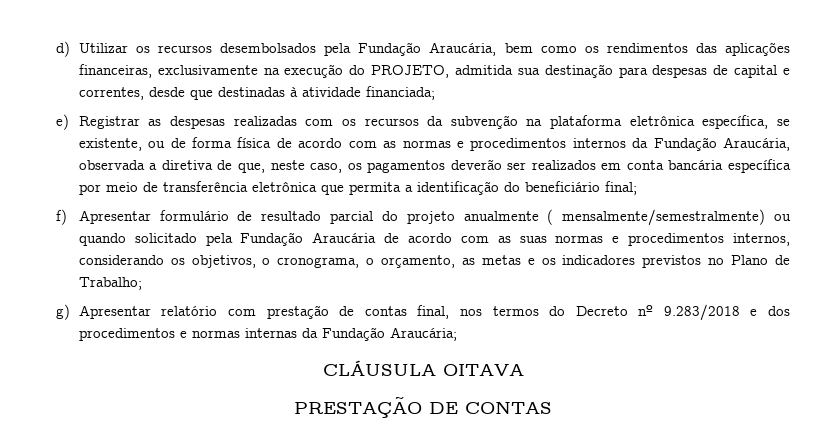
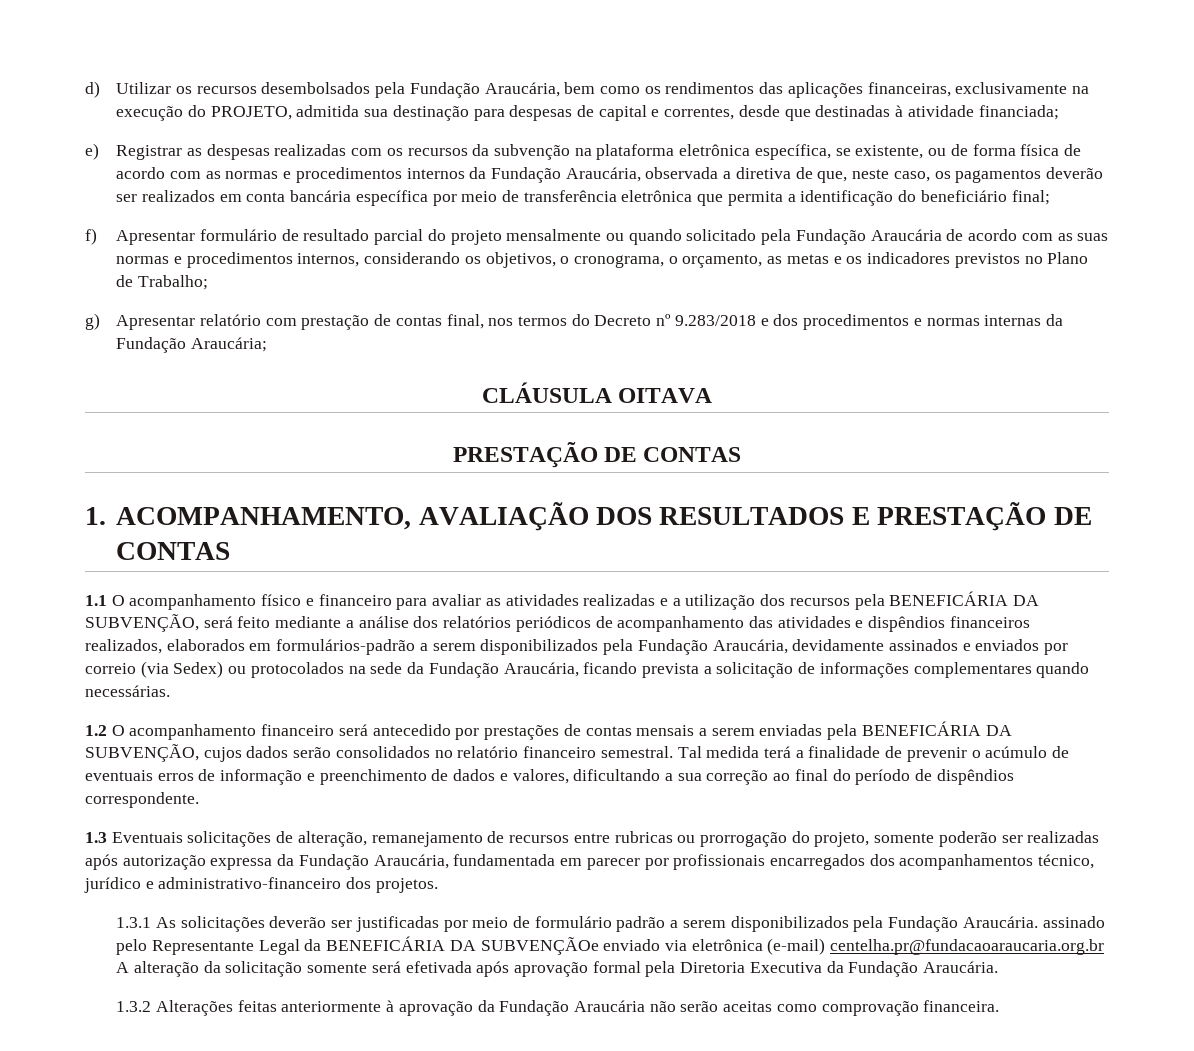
[463,209,766,226] anualmente ( mensalmente/semestralmente) -> [506,229,602,241] mensalmente
(552, 407) none -> [85,502,1092,531] [116,542,231,560] [85,591,1040,610] [85,614,1030,632] [85,639,1069,655] [85,661,1090,678] [85,685,170,697] [85,721,1012,740] [85,744,1070,762] [85,769,1014,785] [85,792,199,808] [85,831,1100,847] [85,854,1095,870] [84,877,438,893] [116,916,1105,932] [116,936,1105,955] [116,961,999,977] [116,1000,1000,1016] // 1. ACOMPANHAMENTO, AVALIAÇÃO DOS RESULTADOS E PRESTAÇÃO DE CONTAS // 1.1 O acompanhamento físico e financeiro para avaliar as atividades realizadas e a utilização dos recursos pela BENEFICÁRIA DA SUBVENÇÃO, será feito mediante a análise dos relatórios periódicos de acompanhamento das atividades e dispêndios financeiros realizados, elaborados em formulários-padrão a serem disponibilizados pela Fundação Araucária, devidamente assinados e enviados por correio (via Sedex) ou protocolados na sede da Fundação Araucária, ficando prevista a solicitação de informações complementares quando necessárias. // 1.2 O acompanhamento financeiro será antecedido por prestações de contas mensais a serem enviadas pela BENEFICÁRIA DA SUBVENÇÃO, cujos dados serão consolidados no relatório financeiro semestral. Tal medida terá a finalidade de prevenir o acúmulo de eventuais erros de informação e preenchimento de dados e valores, dificultando a sua correção ao final do período de dispêndios correspondente. // 1.3 Eventuais solicitações de alteração, remanejamento de recursos entre rubricas ou prorrogação do projeto, somente poderão ser realizadas após autorização expressa da Fundação Araucária, fundamentada em parecer por profissionais encarregados dos acompanhamentos técnico, jurídico e administrativo-financeiro dos projetos. // 1.3.1 As solicitações deverão ser justificadas por meio de formulário padrão a serem disponibilizados pela Fundação Araucária. assinado pelo Representante Legal da BENEFICÁRIA DA SUBVENÇÃOe enviado via eletrônica (e-mail) centelha.pr@fundacaoaraucaria.org.br A alteração da solicitação somente será efetivada após aprovação formal pela Diretoria Executiva da Fundação Araucária. // 1.3.2 Alterações feitas anteriormente à aprovação da Fundação Araucária não serão aceitas como comprovação financeira.

